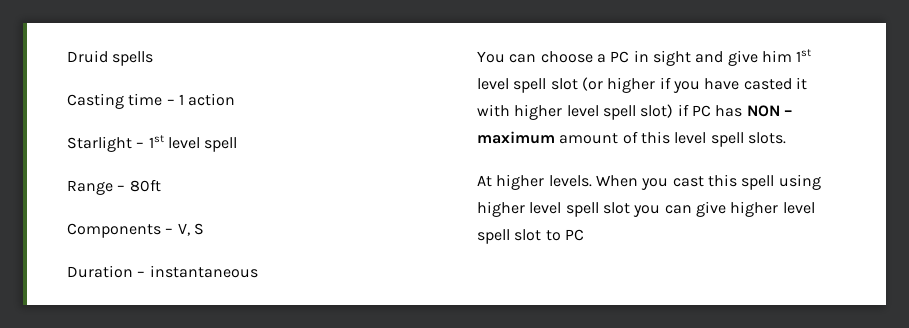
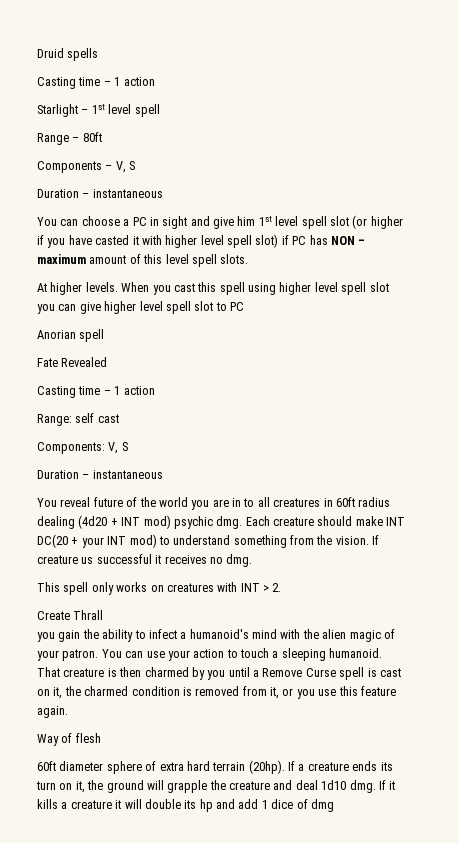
(584, 235) none -> [37,329,105,342] [37,357,108,367] [37,386,155,398] [37,413,119,426] [37,442,128,454] [37,470,163,479] [37,497,391,510] [37,515,406,529] [37,534,380,548] [37,554,253,567] [37,582,282,595] [37,610,104,620] [37,629,395,642] [37,648,383,661] [37,667,401,680] [37,686,396,699] [37,706,68,718] [37,733,101,746] [37,760,393,774] [36,780,396,793] [37,799,334,812] // Anorian spell // Fate Revealed // Casting time – 1 action // Range: self cast // Components: V, S // Duration – instantaneous // You reveal future of the world you are in to all creatures in 60ft radius dealing (4d20 + INT mod) psychic dmg. Each creature should make INT DC(20 + your INT mod) to understand something from the vision. If creature us successful it receives no dmg. // This spell only works on creatures with INT > 2. // Create Thrall // you gain the ability to infect a humanoid's mind with the alien magic of your patron. You can use your action to touch a sleeping humanoid. That creature is then charmed by you until a Remove Curse spell is cast on it, the charmed condition is removed from it, or you use this feature again. // Way of flesh // 60ft diameter sphere of extra hard terrain (20hp). If a creature ends its turn on it, the ground will grapple the creature and deal 1d10 dmg. If it kills a creature it will double its hp and add 1 dice of dmg

